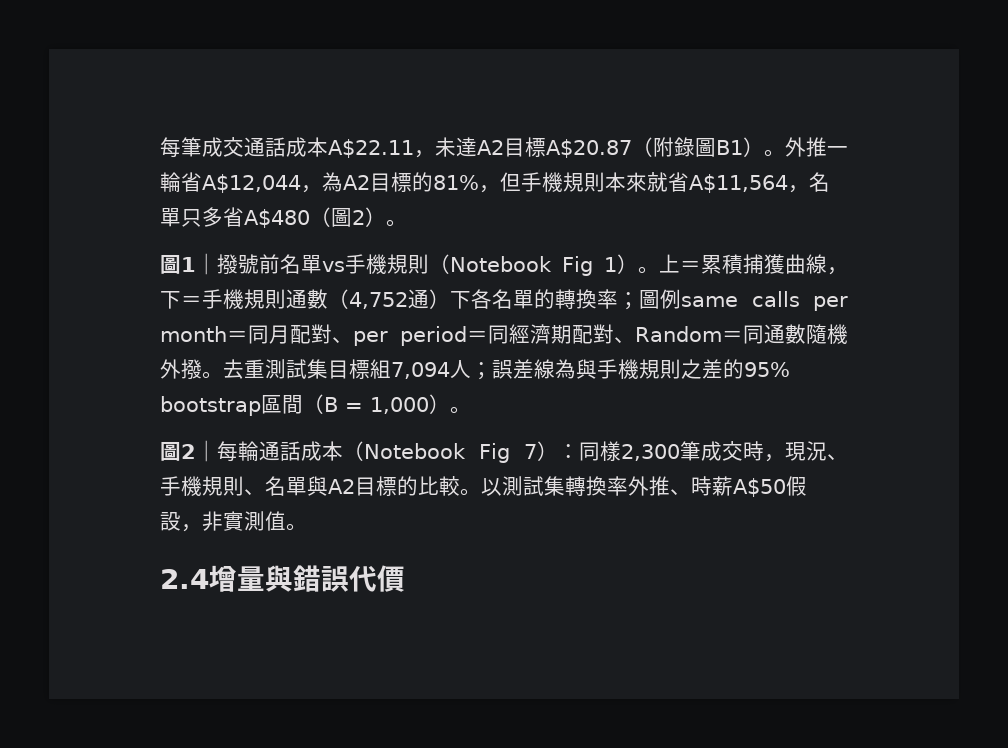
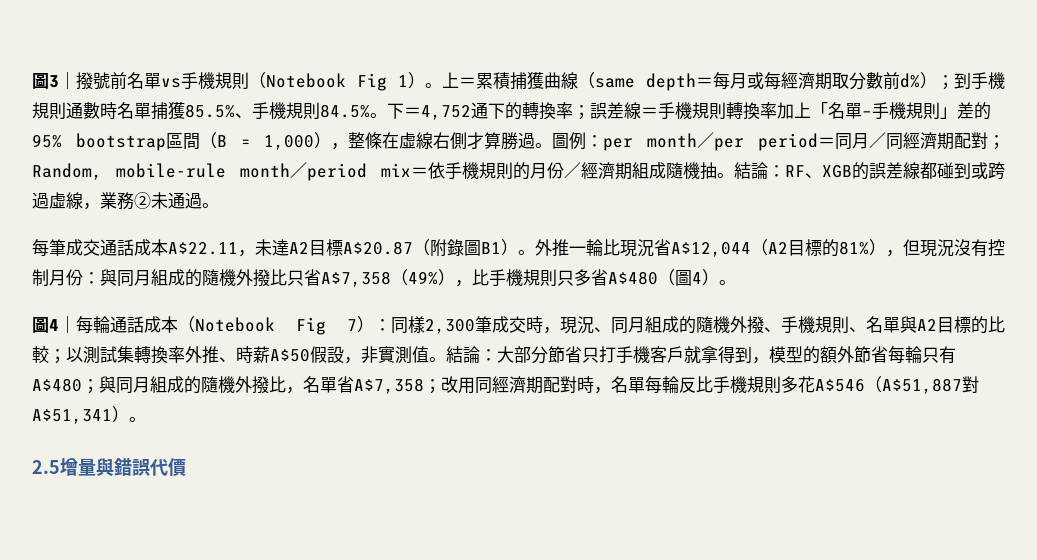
(160, 147) none -> [32,72,1005,91] [32,102,991,120] [32,132,1005,151] [32,162,1005,181] [32,192,219,210] 圖3｜撥號前名單vs手機規則（Notebook Fig 1）。上＝累積捕獲曲線（same depth＝每月或每經濟期取分數前d%）；到手機規則通數時名單捕獲85.5%、手機規則84.5%。下＝4,752通下的轉換率；誤差線＝手機規則轉換率加上「名單−手機規則」差的95% bootstrap區間（B = 1,000），整條在虛線右側才算勝過。圖例：per month／per period＝同月／同經濟期配對；Random, mobile-rule month／period mix＝依手機規則的月份／經濟期組成隨機抽。結論：RF、XGB的誤差線都碰到或跨過虛線，業務②未通過。 //
[181,172,830,193] [160,208,181,227] 省A$12,044，為A2目標的81%，但手機規則本來就省A$11,564，名單 -> [603,239,1005,257] [32,269,557,287] 比現況省A$12,044（A2目標的81%），但現況沒有控制月份：與同月組成的隨機外撥比只省A$7,358（49%），比手機規則
[352,207,407,227] [160,253,848,276] [160,289,848,311] [160,324,848,346] [160,359,790,380] [160,394,471,416] [160,441,196,461] 2）。 // 圖1｜撥號前名單vs手機規則（Notebook Fig 1）。上＝累積捕獲曲線，下＝手機規則通數（4,752通）下各名單的轉換率；圖例same calls per month＝同月配對、per period＝同經濟期配對、Random＝同通數隨機外撥。去重測試集目標組7,094人；誤差線為與手機規則之差的95% bootstrap區間（B = 1,000）。 // 圖2 -> [692,269,736,286] [32,317,59,333] 4）。 // 圖4
(848, 457) none -> [611,316,781,334] 同月組成的隨機外撥、
[460,488,481,496] 。 -> [49,349,66,364] ；
[160,569,209,589] // 2.4 -> [446,346,956,364] [32,376,979,394] [32,406,146,424] [32,460,60,474] 結論：大部分節省只打手機客戶就拿得到，模型的額外節省每輪只有A$480；與同月組成的隨機外撥比，名單省A$7,358；改用同經濟期配對時，名單每輪反比手機規則多花A$546（A$51,887對A$51,341）。 // 2.5

